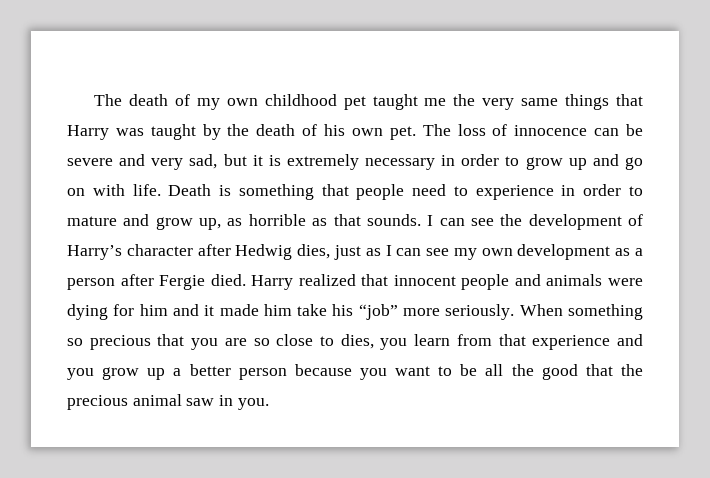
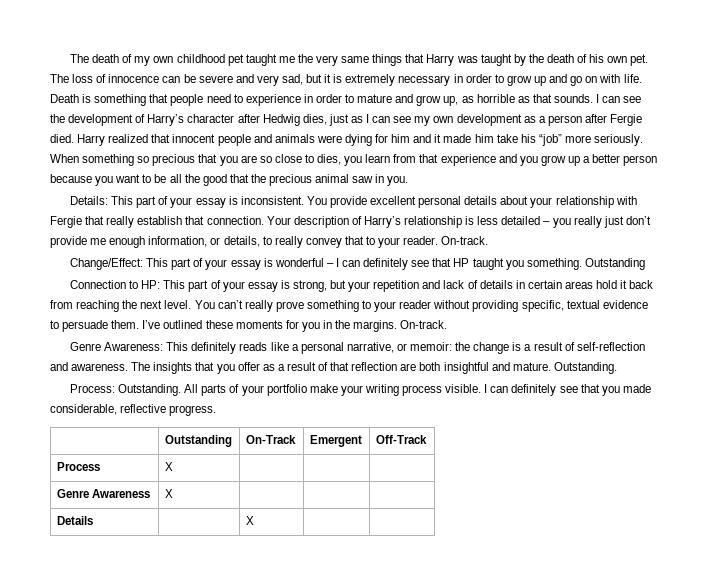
(269, 404) none -> [69,196,637,208] [50,216,651,228] [50,236,489,248] [69,258,645,270] [69,280,654,292] [50,300,648,312] [50,320,448,332] [69,342,645,354] [50,362,617,374] [69,384,651,396] [50,404,217,416] [164,435,232,447] [245,435,296,444] [309,435,362,447] [375,435,427,444] [56,462,100,471] [164,462,173,471] [56,489,150,498] [164,489,173,498] [56,516,93,525] [245,516,254,525] // Details: This part of your essay is inconsistent. You provide excellent personal details about your relationship with Fergie that really establish that connection. Your description of Harry’s relationship is less detailed – you really just don’t provide me enough information, or details, to really convey that to your reader. On-track. // Change/Effect: This part of your essay is wonderful – I can definitely see that HP taught you something. Outstanding // Connection to HP: This part of your essay is strong, but your repetition and lack of details in certain areas hold it back from reaching the next level. You can’t really prove something to your reader without providing specific, textual evidence to persuade them. I’ve outlined these moments for you in the margins. On-track. // Genre Awareness: This definitely reads like a personal narrative, or memoir: the change is a result of self-reflection and awareness. The insights that you offer as a result of that reflection are both insightful and mature. Outstanding. // Process: Outstanding. All parts of your portfolio make your writing process visible. I can definitely see that you made considerable, reflective progress. // | Outstanding | On-Track | Emergent | Off-Track // Process | X | | | // Genre Awareness | X | | | // Details | | X | |

